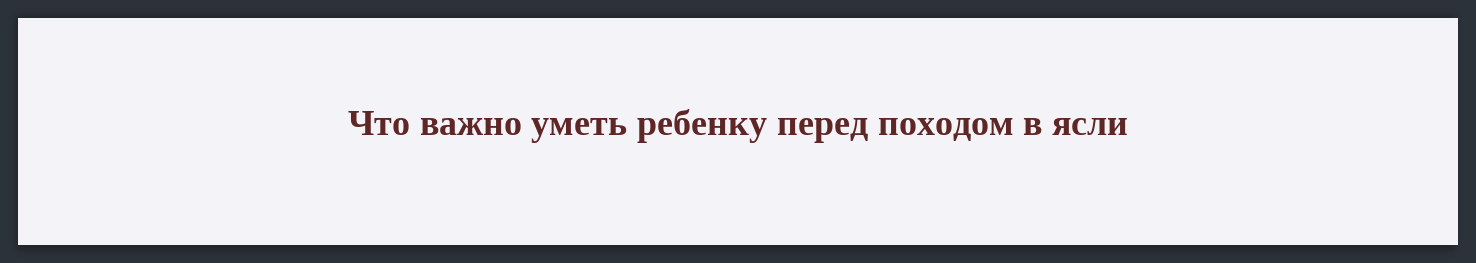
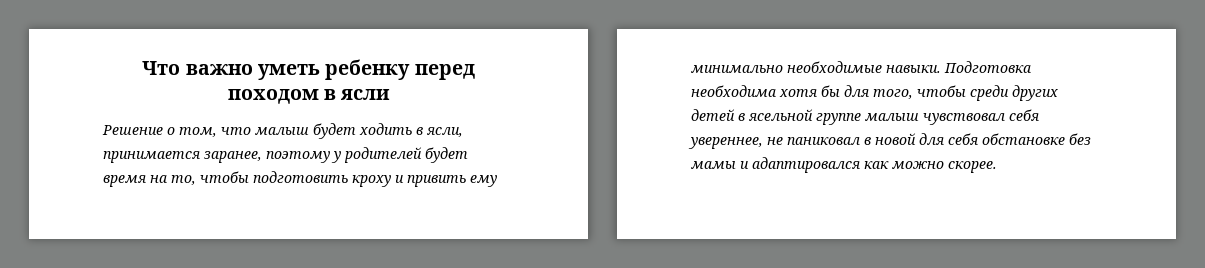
(1129, 126) none -> [102,123,463,139] [103,147,468,163] [103,171,497,187] [691,61,1032,73] [691,85,1058,101] [691,109,1039,125] [688,133,1091,149] [691,157,997,173] // Решение о том, что малыш будет ходить в ясли, принимается заранее, поэтому у родителей будет время на то, чтобы подготовить кроху и привить ему минимально необходимые навыки. Подготовка необходима хотя бы для того, чтобы среди других детей в ясельной группе малыш чувствовал себя увереннее, не паниковал в новой для себя обстановке без мамы и адаптировался как можно скорее.

